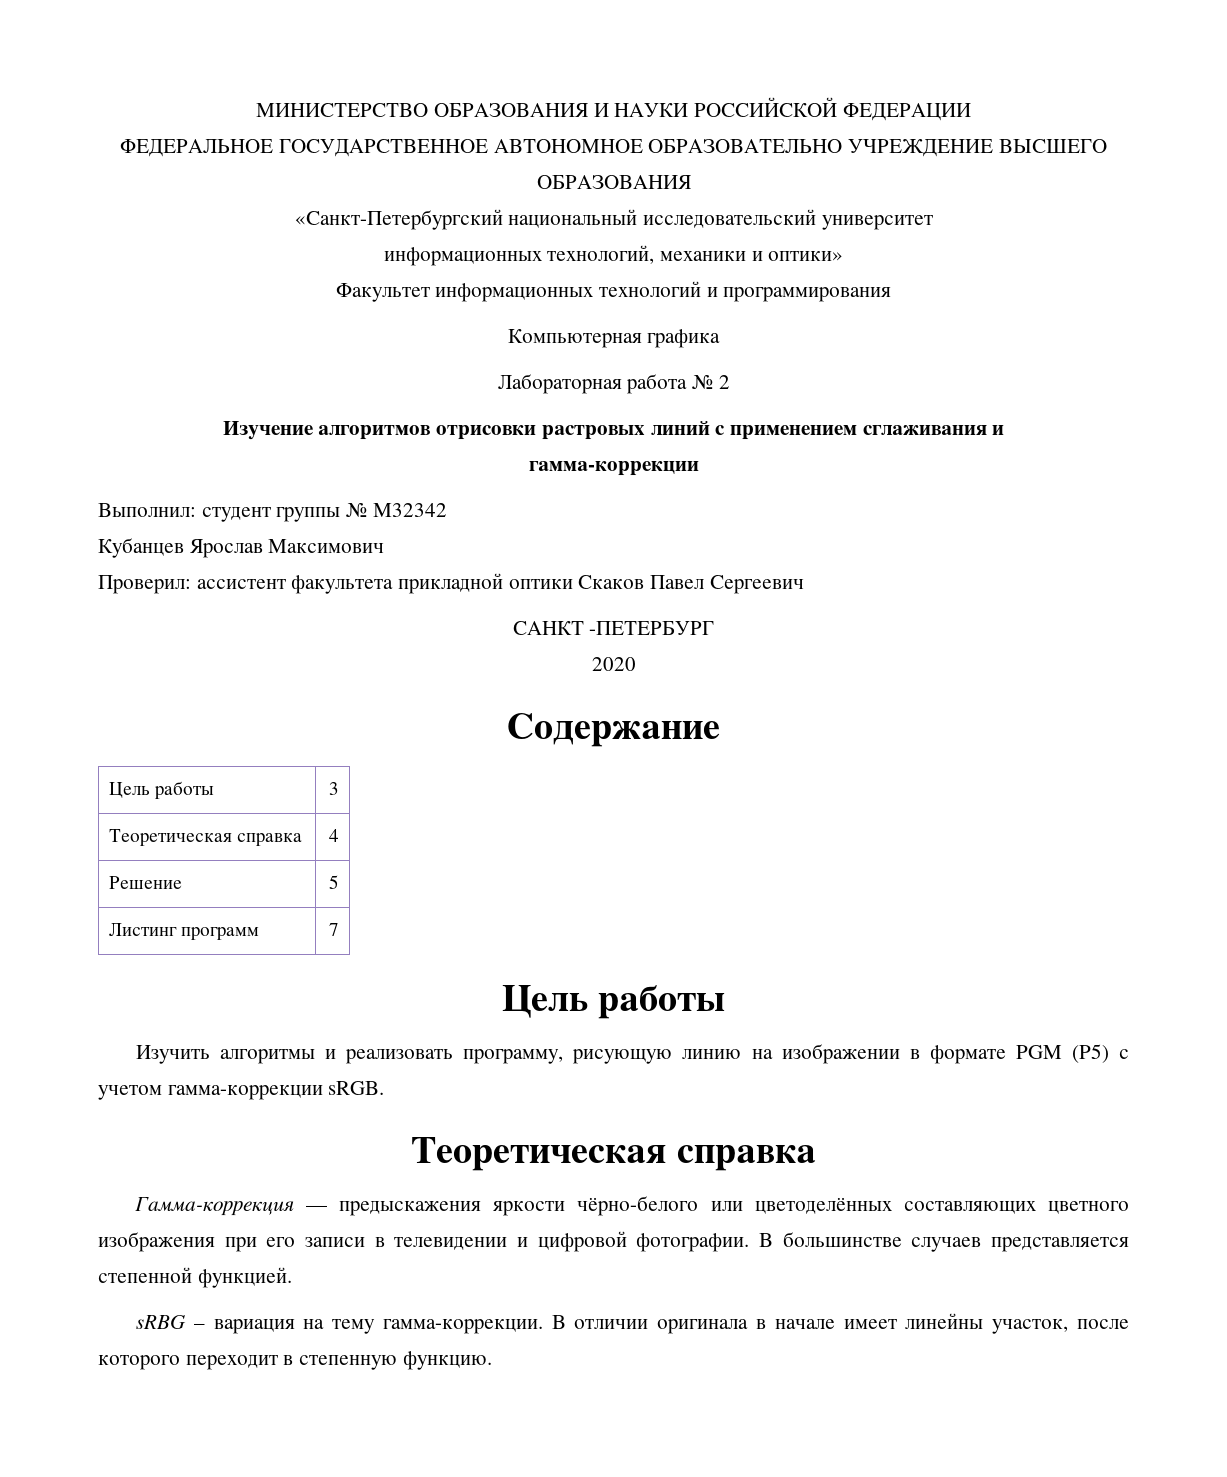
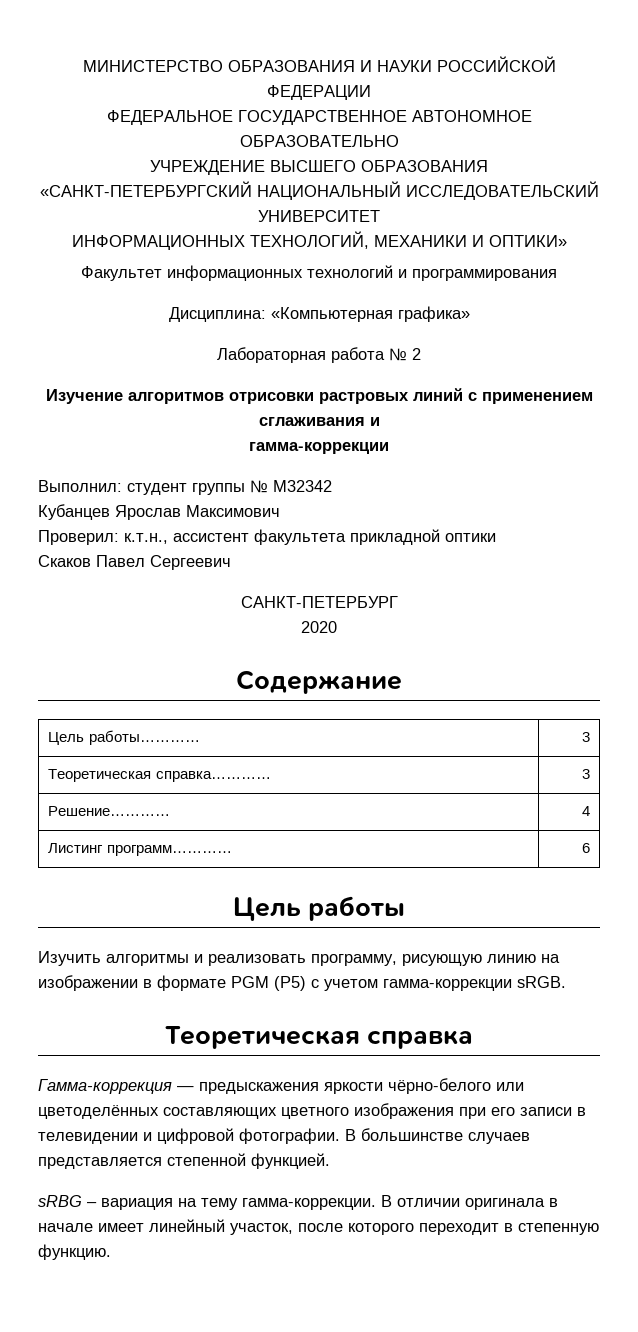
(843, 146) none -> (399, 141) //
[294,209,933,230] [383,245,844,266] «Санкт-Петербургский национальный исследовательский университет // информационных технологий, механики и оптики» -> [39,181,599,200] [258,210,380,222] [71,231,567,250] «САНКТ-ПЕТЕРБУРГСКИЙ НАЦИОНАЛЬНЫЙ ИССЛЕДОВАТЕЛЬСКИЙ УНИВЕРСИТЕТ // ИНФОРМАЦИОННЫХ ТЕХНОЛОГИЙ, МЕХАНИКИ И ОПТИКИ»
[507,329,721,348] Компьютерная графика -> [168,306,470,322] Дисциплина: «Компьютерная графика»
(191, 584) none -> [124,533,168,544] к.т.н.,
(573, 584) none -> (496, 537) //
[512,621,715,635] САНКТ -ПЕТЕРБУРГ -> [240,596,398,608] САНКТ-ПЕТЕРБУРГ
[154,781,215,799] работы -> [88,730,200,745] работы…………
[237,833,303,846] [328,829,339,842] [109,876,183,889] [328,875,339,889] [109,923,260,940] [328,923,339,936] справка | 4 // Решение | 5 // Листинг программ | 7 -> [155,771,271,782] [581,769,590,779] [48,806,171,816] [581,806,590,816] [48,843,232,856] [581,843,590,853] справка………… | 3 // Решение………… | 4 // Листинг программ………… | 6
[905,1313,984,1329] линейны -> [149,1219,225,1232] линейный

